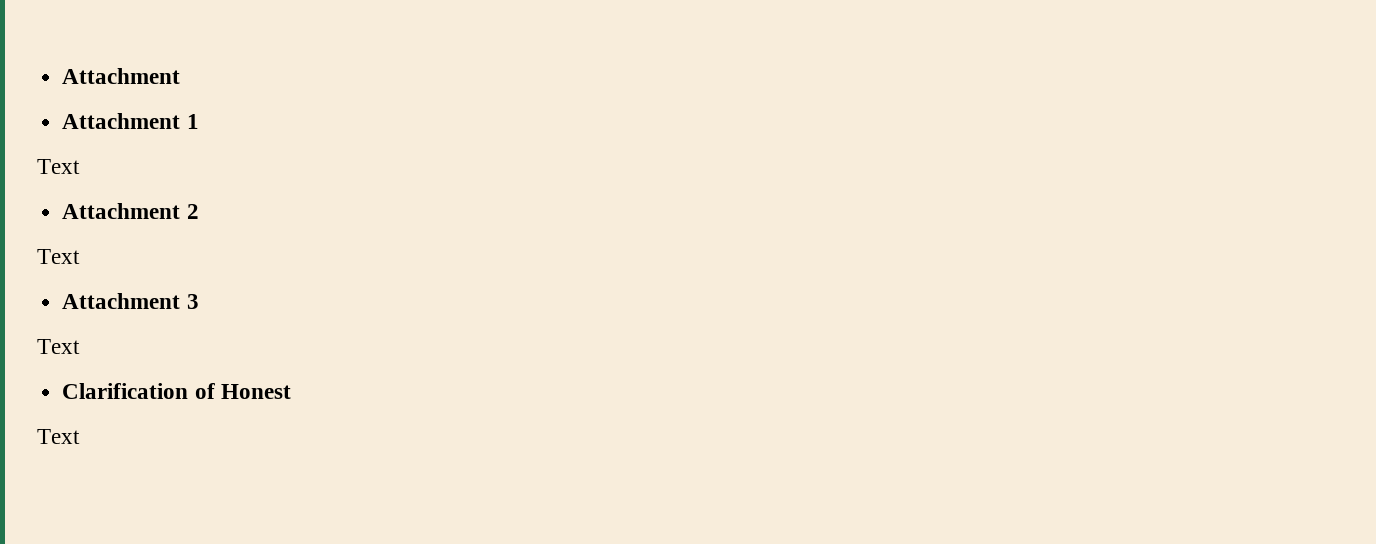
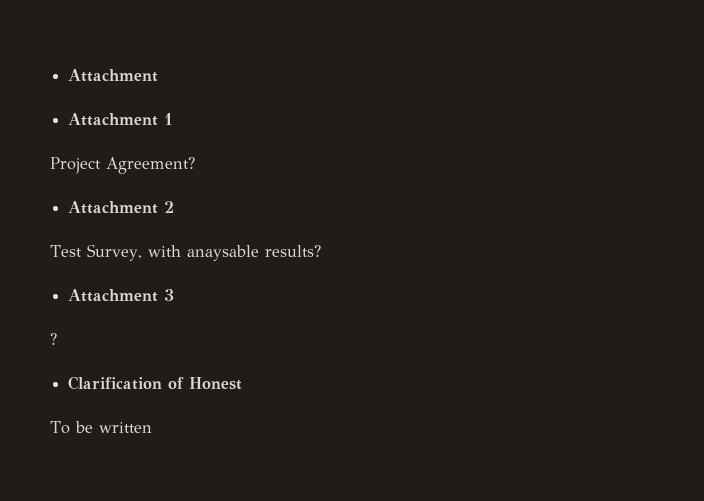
[37,159,80,174] Text -> [50,157,195,174] Project Agreement?
[37,249,80,264] Text -> [50,244,321,261] Test Survey, with anaysable results?
[37,339,80,354] Text -> [50,333,57,345] ?
[37,429,80,444] Text -> [50,421,152,434] To be written

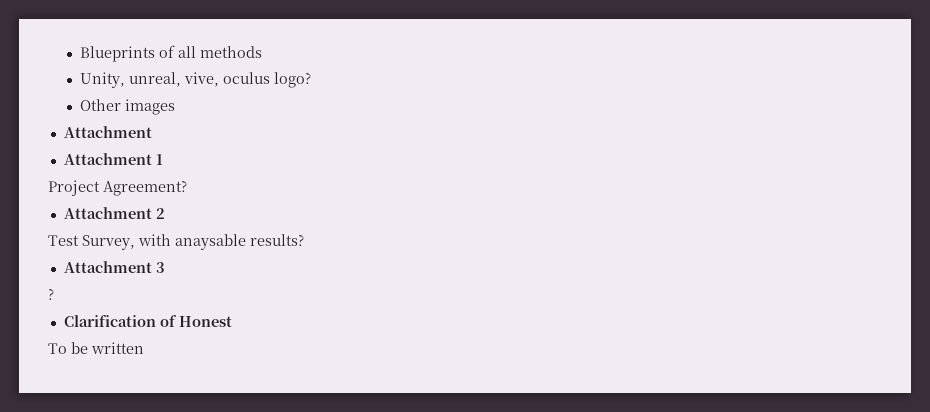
(68, 75) none -> [80,45,263,62] [80,72,312,88] [80,99,176,115] Blueprints of all methods // Unity, unreal, vive, oculus logo? // Other images //

